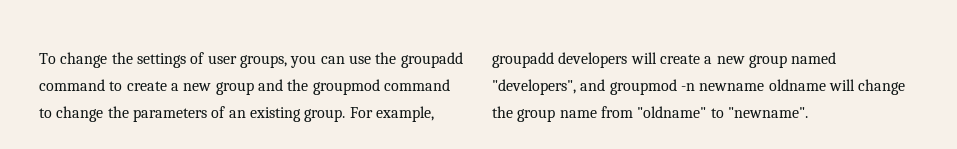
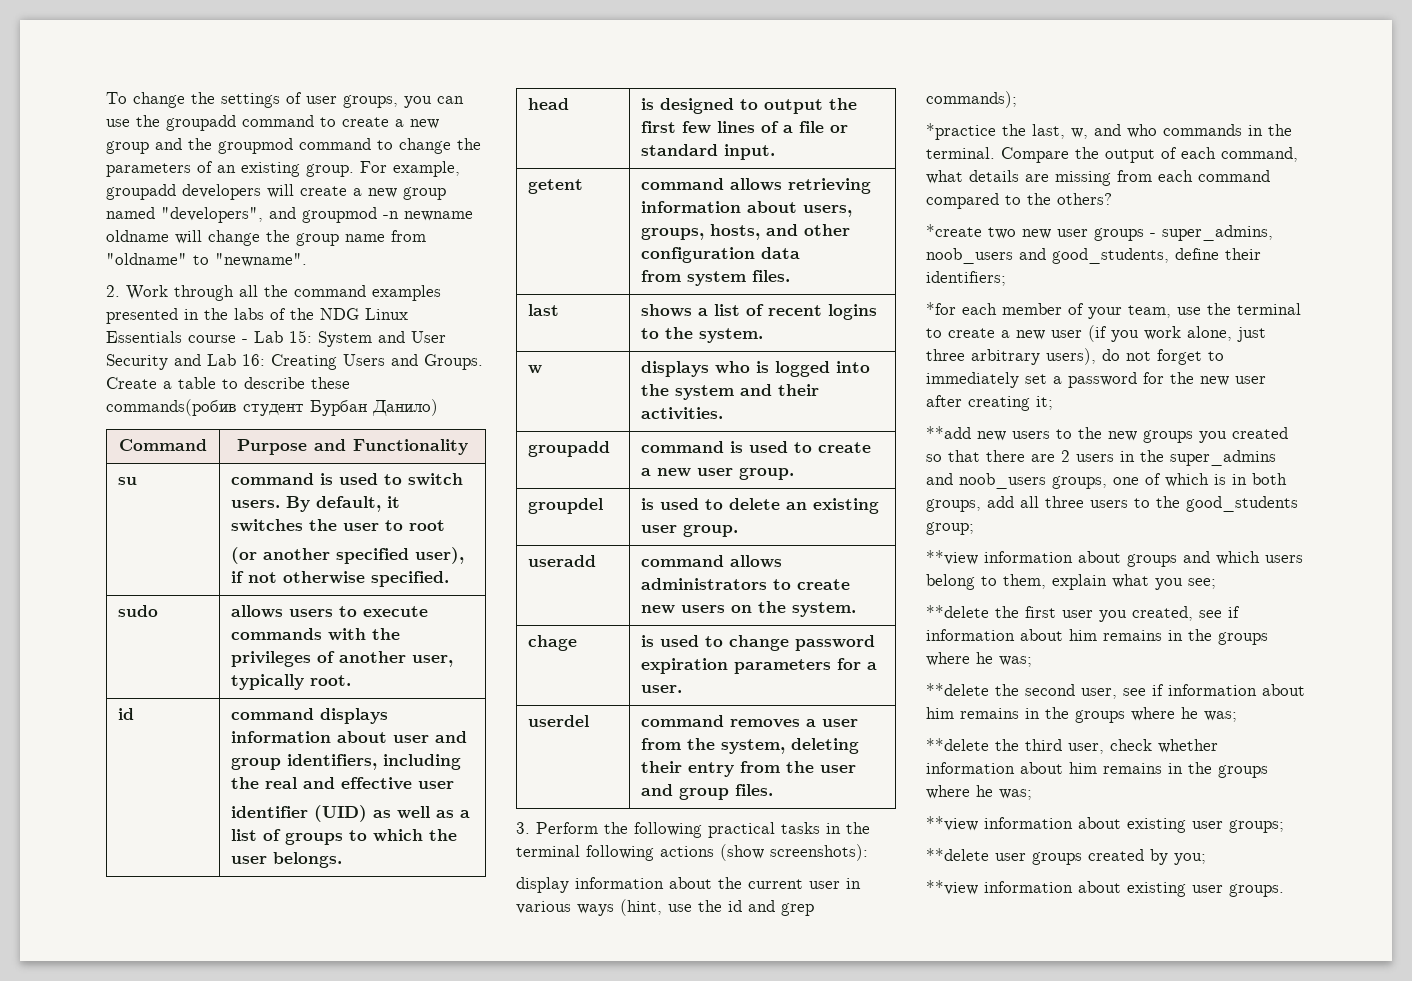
(808, 112) none -> [106,285,441,301] [106,308,408,324] [106,330,446,347] [106,354,483,370] [106,377,350,389] [106,399,438,416] [119,439,207,451] [237,439,468,455] [118,477,138,485] [231,473,464,486] [231,496,401,512] [231,519,446,532] [231,547,465,564] [231,571,450,587] [118,605,159,617] [231,605,429,618] [231,628,401,641] [231,651,454,667] [231,674,352,690] [118,708,135,720] [231,708,389,724] [231,731,468,743] [231,754,462,770] [231,777,455,790] [231,805,471,822] [231,829,458,845] [231,852,343,868] [528,98,570,110] [641,98,858,114] [641,121,849,134] [641,144,776,160] [528,179,584,194] [641,178,872,194] [641,201,853,217] [641,224,851,240] [641,247,801,263] [641,270,791,286] [528,304,560,316] [641,304,878,320] [641,327,764,343] [528,365,543,374] [641,361,871,377] [641,384,820,400] [641,407,724,420] [528,441,611,457] [641,441,872,453] [641,467,795,480] [528,498,604,514] [641,498,880,514] [641,524,739,537] [528,555,597,567] [641,555,783,568] [641,578,851,590] [641,601,857,617] [528,635,578,651] [641,635,876,651] [641,658,878,674] [641,685,683,693] [528,715,590,727] [641,715,859,728] [641,738,860,754] [641,761,857,777] [641,784,774,800] [516,822,870,838] [516,844,868,861] [516,877,861,893] [516,899,814,916] [926,91,1017,108] [926,123,1292,140] [926,147,1298,163] [926,170,1270,186] [926,193,1112,209] [926,224,1273,241] [926,248,1261,264] [926,271,1006,286] [926,302,1301,319] [926,325,1266,342] [926,348,1224,365] [926,372,1266,388] [926,395,1053,411] [926,426,1288,443] [926,450,1276,466] [926,473,1287,489] [926,496,1298,512] [926,522,974,535] [926,550,1303,567] [926,574,1216,590] [926,605,1240,622] [926,629,1268,645] [926,652,1032,667] [926,683,1305,699] [926,707,1237,723] [926,738,1218,754] [926,762,1268,778] [926,785,1032,800] [926,816,1284,833] [926,848,1206,865] [926,880,1284,897] // 2. Work through all the command examples presented in the labs of the NDG Linux Essentials course - Lab 15: System and User Security and Lab 16: Creating Users and Groups. Create a table to describe these commands(робив студент Бурбан Данило) // Command | Purpose and Functionality // su | command is used to switch users. By default, it switches the user to root // (or another specified user), if not otherwise specified. // sudo | allows users to execute commands with the privileges of another user, typically root. // id | command displays information about user and group identifiers, including the real and effective user // identifier (UID) as well as a list of groups to which the user belongs. // head | is designed to output the first few lines of a file or standard input. // getent | command allows retrieving information about users, groups, hosts, and other configuration data // from system files. // last | shows a list of recent logins to the system. // w | displays who is logged into the system and their activities. // groupadd | command is used to create a new user group. // groupdel | is used to delete an existing user group. // useradd | command allows administrators to create new users on the system. // chage | is used to change password expiration parameters for a user. // userdel | command removes a user from the system, deleting their entry from the user and group files. // 3. Perform the following practical tasks in the terminal following actions (show screenshots): // display information about the current user in various ways (hint, use the id and grep commands); // *practice the last, w, and who commands in the terminal. Compare the output of each command, what details are missing from each command compared to the others? // *create two new user groups - super_admins, noob_users and good_students, define their identifiers; // *for each member of your team, use the terminal to create a new user (if you work alone, just three arbitrary users), do not forget to immediately set a password for the new user after creating it; // **add new users to the new groups you created so that there are 2 users in the super_admins and noob_users groups, one of which is in both groups, add all three users to the good_students group; // **view information about groups and which users belong to them, explain what you see; // **delete the first user you created, see if information about him remains in the groups where he was; // **delete the second user, see if information about him remains in the groups where he was; // **delete the third user, check whether information about him remains in the groups where he was; // **view information about existing user groups; // **delete user groups created by you; // **view information about existing user groups.

